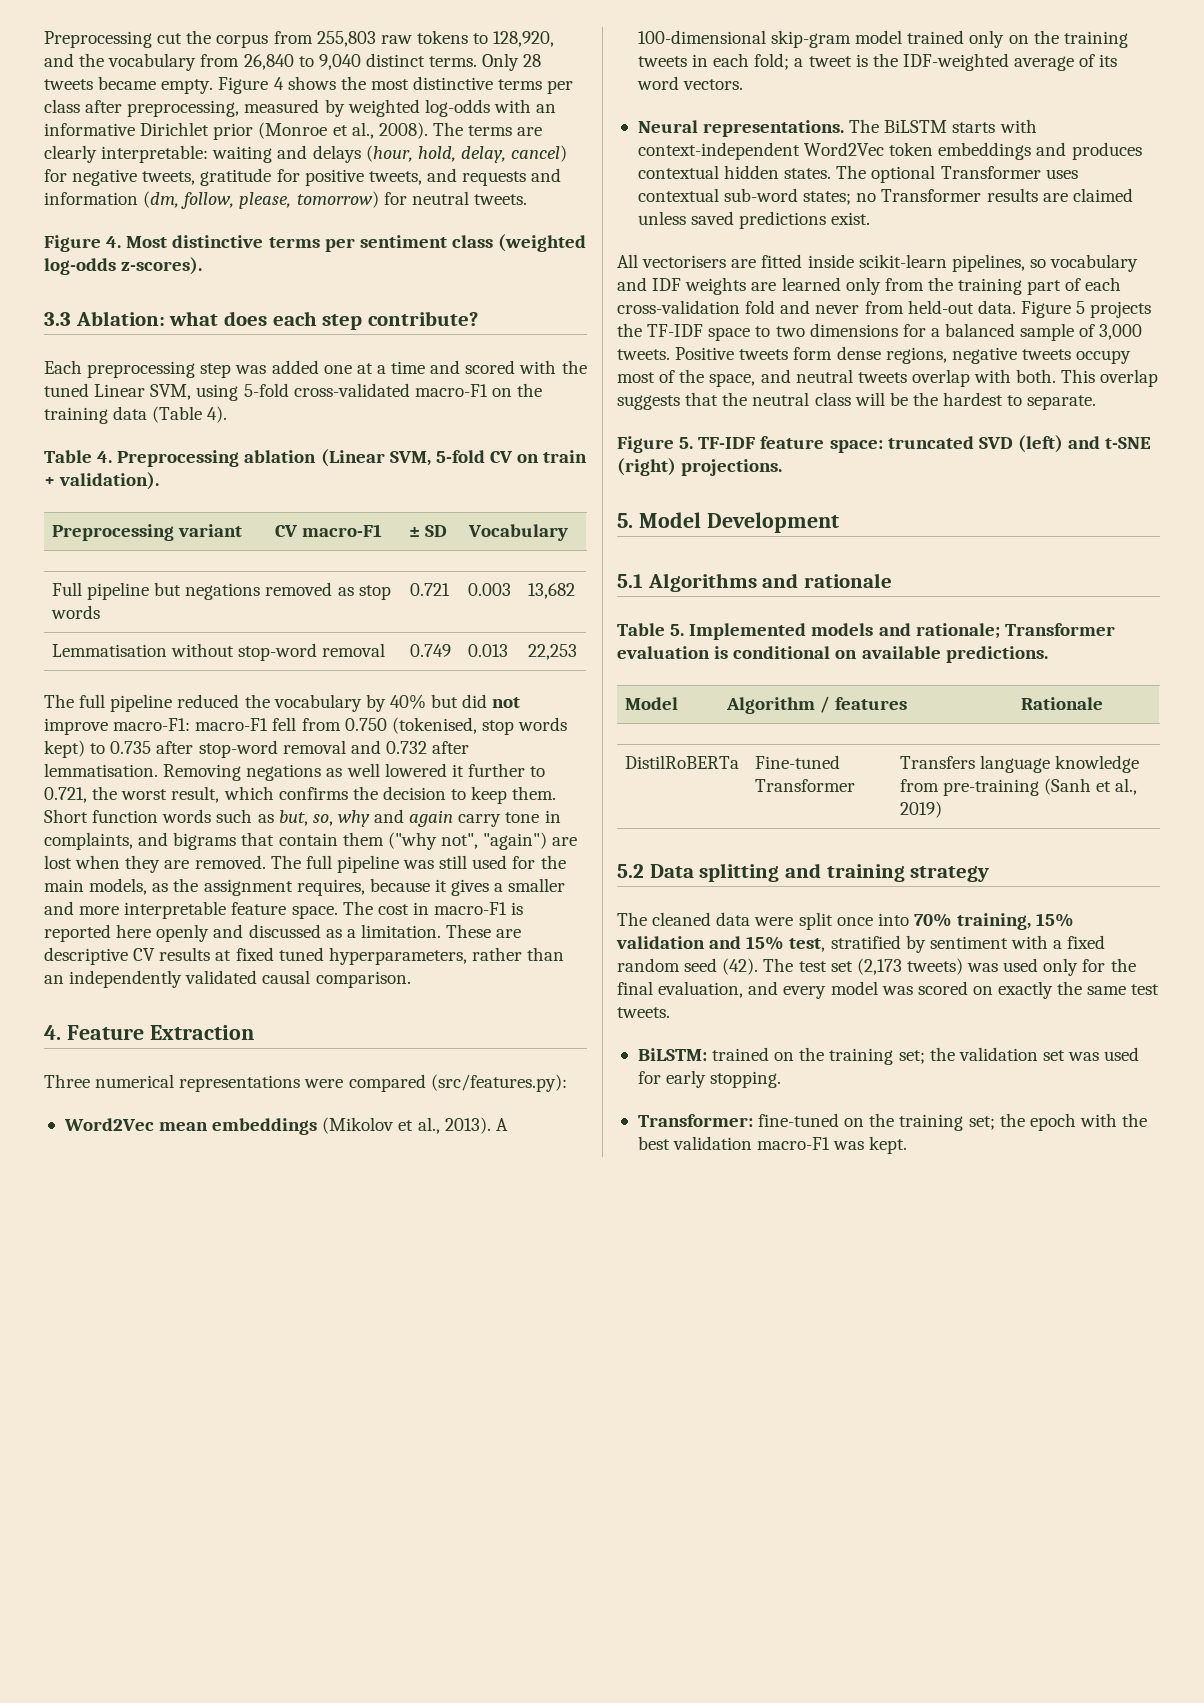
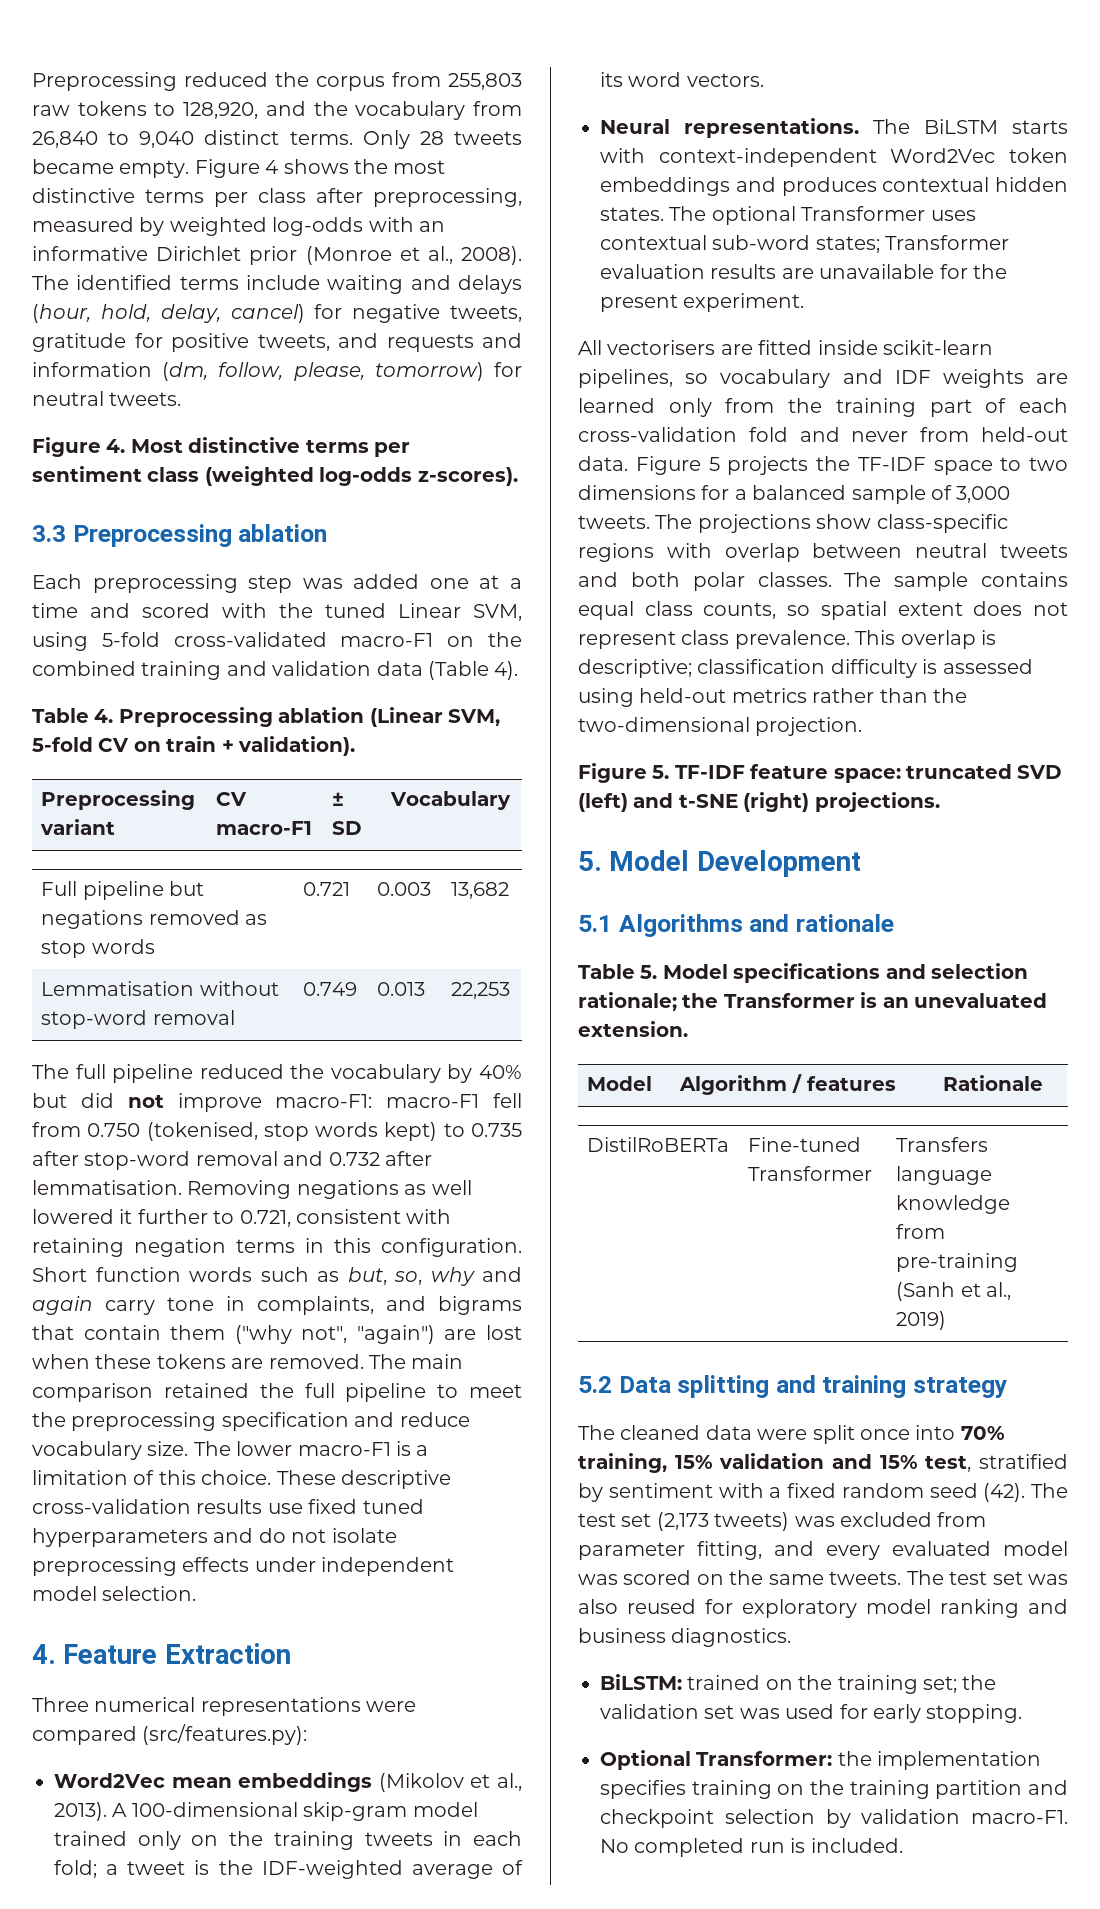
[44,31,183,48] Preprocessing cut -> [32,72,268,91] Preprocessing reduced
[468,125,543,136] [44,145,209,163] terms are clearly interpretable: -> [76,275,320,290] identified terms include
[75,311,479,330] Ablation: what does each step contribute? -> [72,524,328,547] Preprocessing ablation
[44,407,108,424] training -> [32,661,372,680] combined training and validation
[92,786,557,804] the worst result, which confirms the decision to keep them. -> [296,1209,452,1224] [32,1238,522,1257] consistent with retaining negation terms in this configuration.
[125,855,161,873] they -> [95,1354,226,1369] these tokens
[305,855,566,873] [44,878,566,896] [44,901,524,919] [44,924,522,942] [44,947,565,965] [44,970,411,988] full pipeline was still used for the main models, as the assignment requires, because it gives a smaller and more interpretable feature space. The cost in macro-F1 is reported here openly and discussed as a limitation. These are descriptive CV results at fixed tuned hyperparameters, rather than an independently validated causal comparison. -> [411,1354,464,1369] [32,1383,522,1402] [32,1412,470,1431] [32,1441,429,1460] [32,1470,451,1489] [32,1499,424,1514] [32,1528,397,1547] [32,1557,455,1576] [32,1586,197,1601] main comparison retained the full pipeline to meet the preprocessing specification and reduce vocabulary size. The lower macro-F1 is a limitation of this choice. These descriptive cross-validation results use fixed tuned hyperparameters and do not isolate preprocessing effects under independent model selection.
[856,188,1133,202] [637,211,871,229] no Transformer results are claimed unless saved predictions exist. -> [885,235,1010,250] [600,264,1007,279] [600,293,805,312] Transformer evaluation results are unavailable for the present experiment.
[675,346,1132,364] [617,369,1159,387] [617,392,1097,410] Positive tweets form dense regions, negative tweets occupy most of the space, and neutral tweets overlap with both. This overlap suggests that the neutral class will be the hardest to separate. -> [655,514,1008,533] [578,543,1068,562] [578,572,1068,591] [578,601,1068,620] [578,630,996,649] [578,659,1033,678] [578,688,967,707] [578,717,863,736] The projections show class-specific regions with overlap between neutral tweets and both polar classes. The sample contains equal class counts, so spatial extent does not represent class prevalence. This overlap is descriptive; classification difficulty is assessed using held-out metrics rather than the two-dimensional projection.
[689,623,1115,640] [617,646,1048,663] Implemented models and rationale; Transformer evaluation is conditional on available predictions. -> [662,963,1028,983] [578,992,1047,1012] [578,1021,688,1037] Model specifications and selection rationale; the Transformer is an unevaluated extension.
[1003,958,1136,976] [617,981,744,998] used only for the final evaluation, -> [840,1512,987,1527] [578,1541,762,1560] excluded from parameter fitting,
(827, 992) none -> [892,1541,991,1556] evaluated
[998,981,1054,999] exactly -> (724, 1579) none
[1131,984,1160,995] [617,1007,670,1018] test tweets. -> [829,1570,1068,1585] [578,1599,1068,1618] [578,1628,792,1647] tweets. The test set was also reused for exploratory model ranking and business diagnostics.
[637,1113,1148,1131] [637,1136,908,1154] Transformer: fine-tuned on the training set; the epoch with the best validation macro-F1 was kept. -> [600,1750,1042,1770] [600,1780,1068,1799] [600,1809,1068,1828] [600,1838,903,1857] Optional Transformer: the implementation specifies training on the training partition and checkpoint selection by validation macro-F1. No completed run is included.

